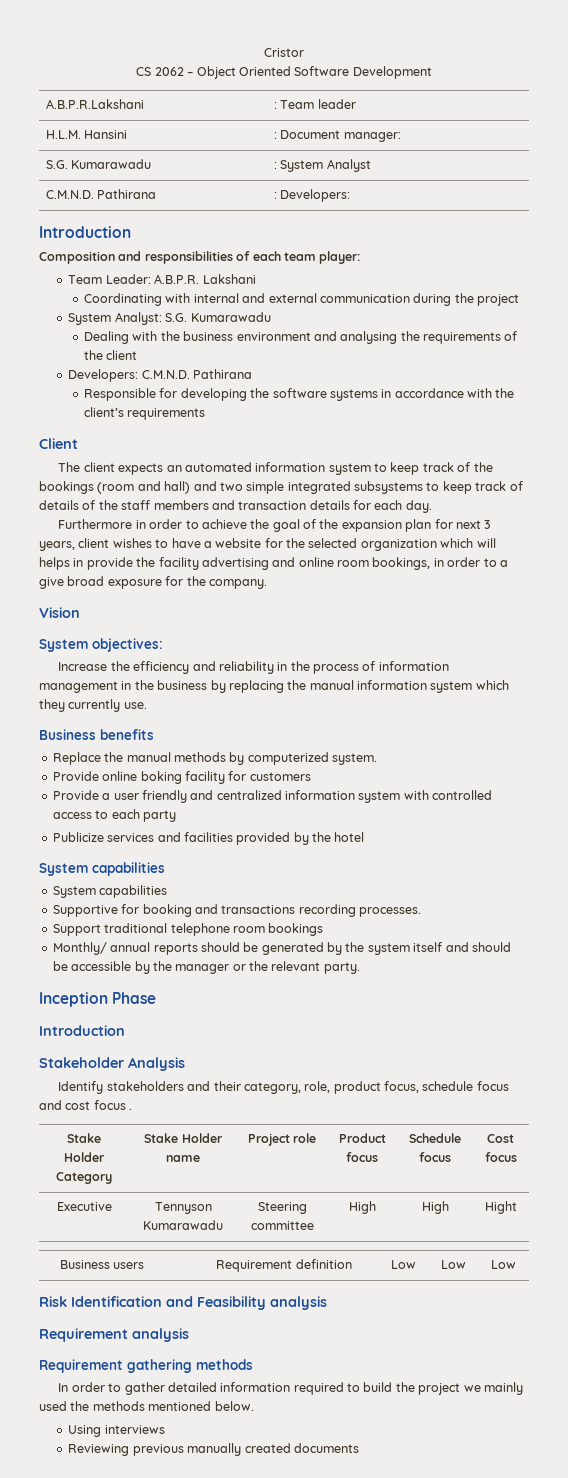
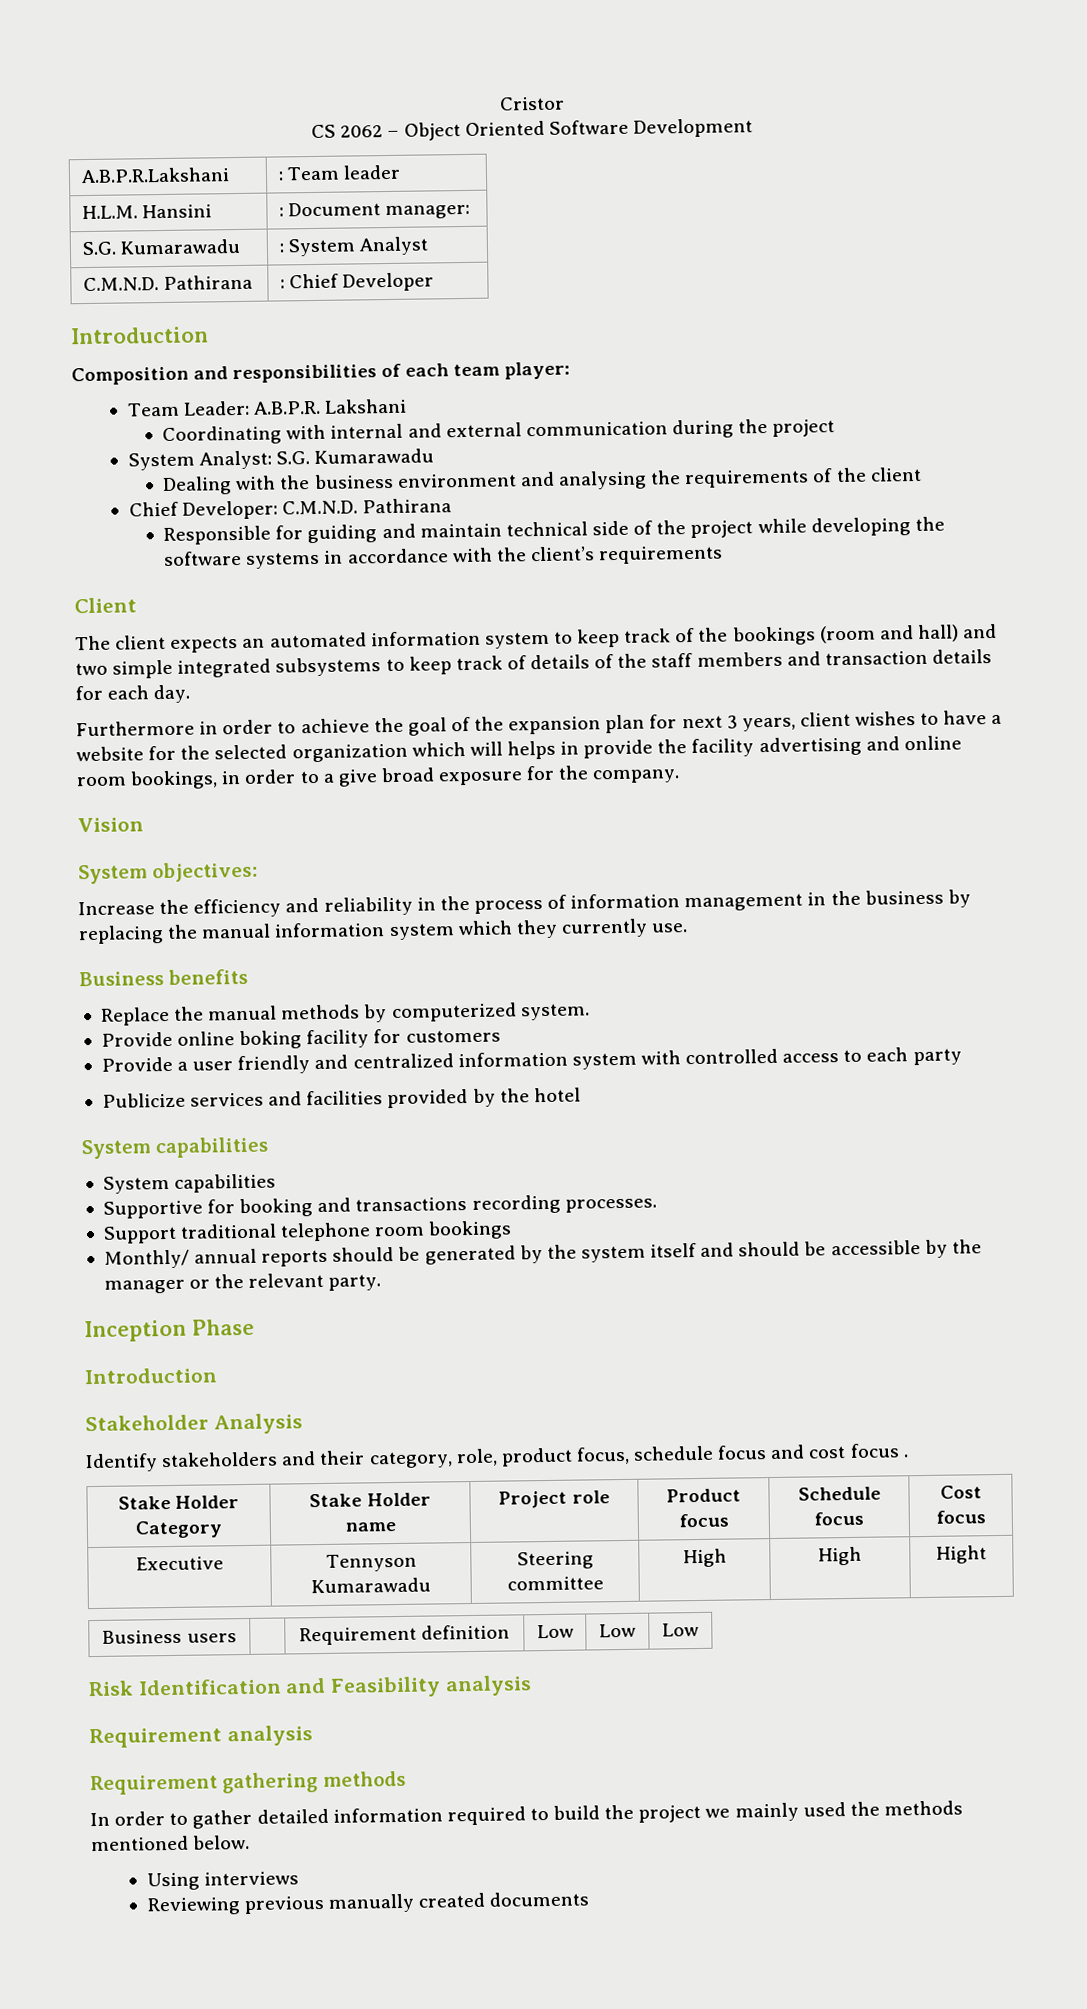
[280,189,351,202] Developers: -> [289,272,435,292] Chief Developer
[68,369,139,382] Developers: -> [128,500,278,520] Chief Developer:
(178, 393) none -> [307,518,807,544] guiding and maintain technical side of the project while

